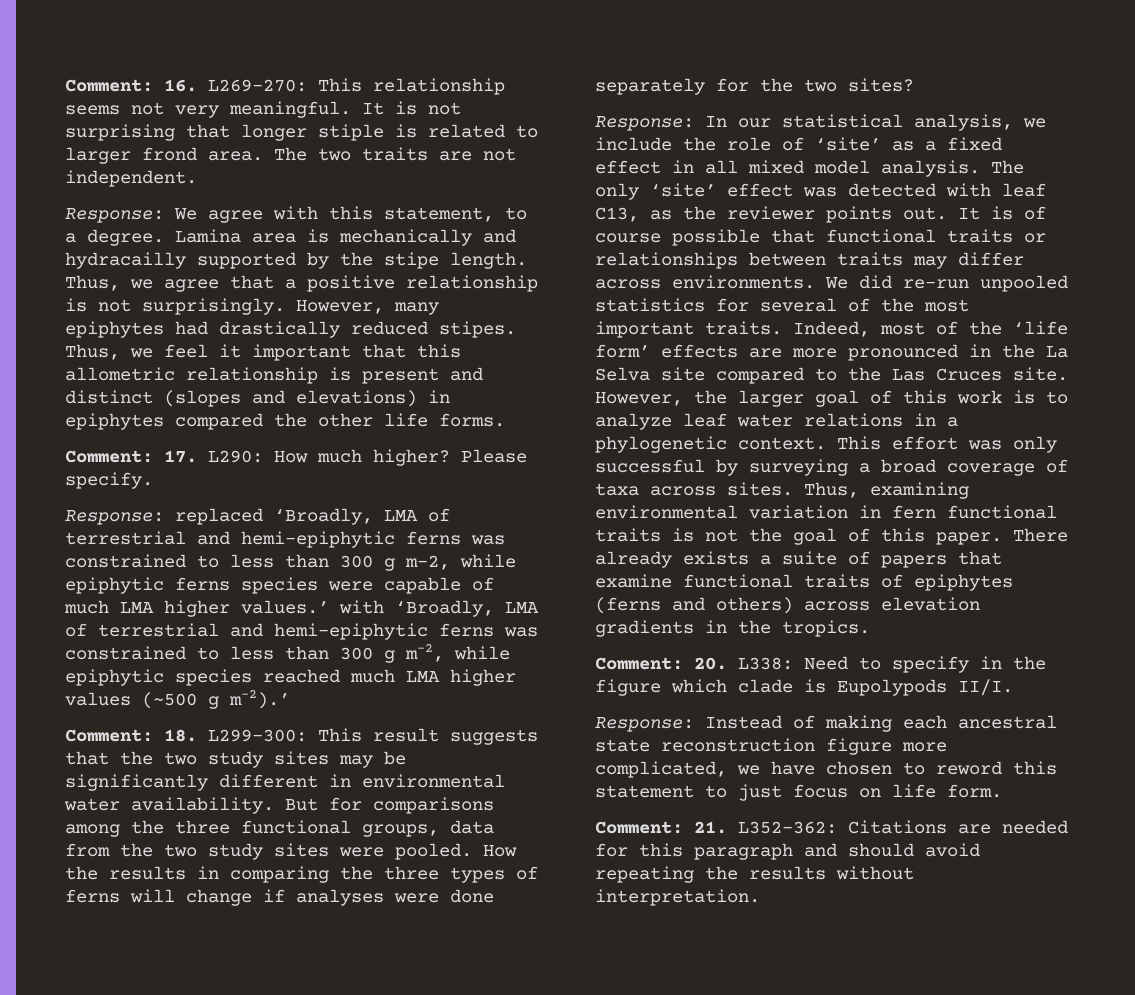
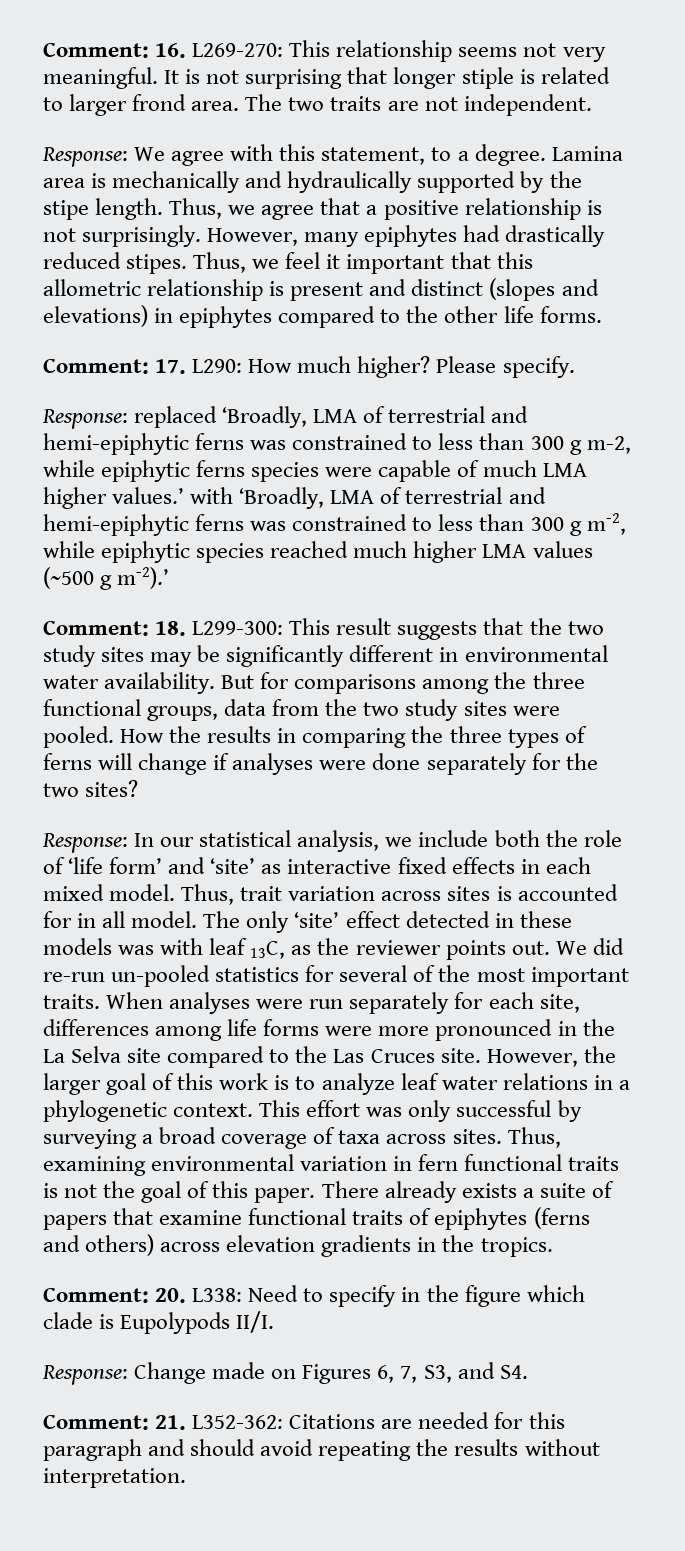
[65,252,186,269] hydracailly -> [287,171,413,193] hydraulically
(263, 421) none -> [380,309,401,323] to
[406,669,516,686] LMA higher -> [413,541,527,563] higher LMA
(672, 144) none -> [494,830,540,847] both
[815,137,1002,151] [595,160,1024,177] [595,183,936,200] ‘site’ as a fixed effect in all mixed model analysis. The only ‘site’ effect was detected -> [68,857,591,874] [43,884,618,905] [43,911,572,933] [43,938,155,955] ‘life form’ and ‘site’ as interactive fixed effects in each mixed model. Thus, trait variation across sites is accounted for in all model. The only ‘site’ effect detected in these models was
[595,207,639,222] C13, -> [250,941,286,959] 13C,
[958,206,1046,220] [595,229,1046,246] [595,252,1024,269] [595,275,815,289] It is of course possible that functional traits or relationships between traits may differ across environments. -> (550, 948) none
[980,275,1068,292] unpooled -> [111,965,211,987] un-pooled
[793,321,1068,337] [595,344,782,358] Indeed, most of the ‘life form’ effects are -> [106,992,580,1014] [43,1019,373,1041] When analyses were run separately for each site, differences among life forms were
[705,715,1057,732] [595,738,947,755] [595,761,1057,778] [595,784,1002,801] Instead of making each ancestral state reconstruction figure more complicated, we have chosen to reword this statement to just focus on life form. -> [134,1362,528,1384] Change made on Figures 6, 7, S3, and S4.

